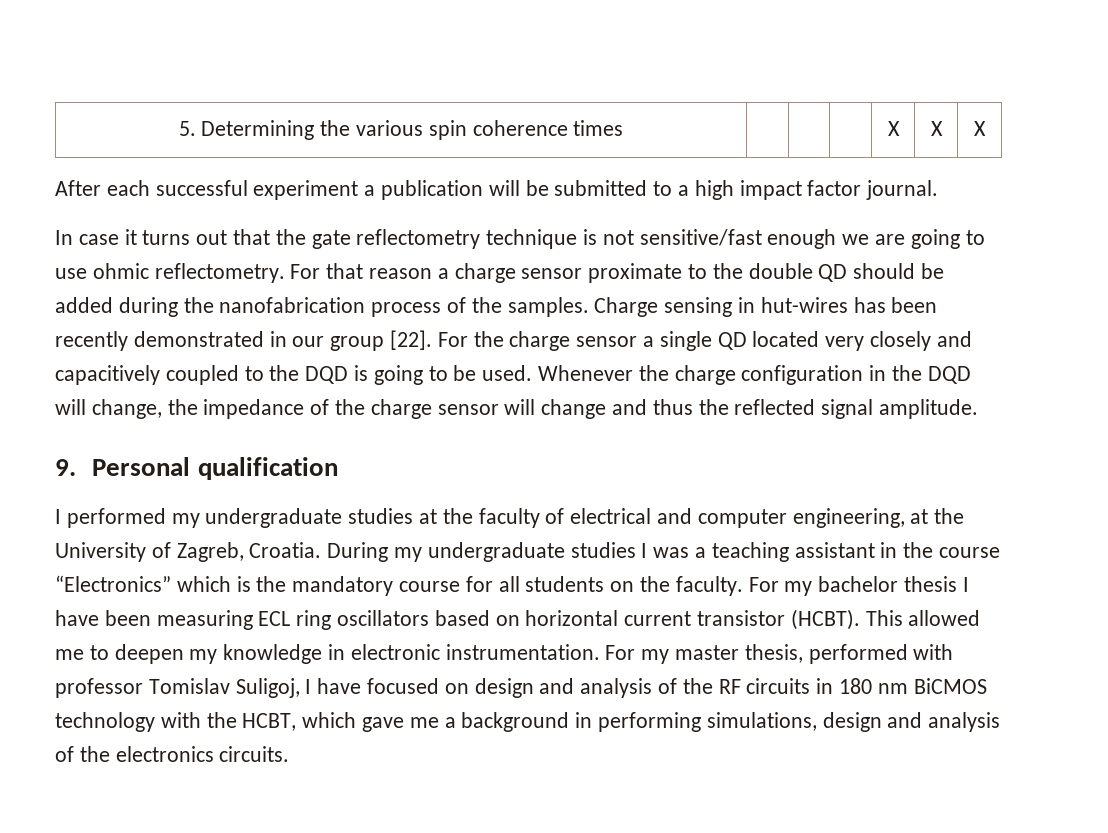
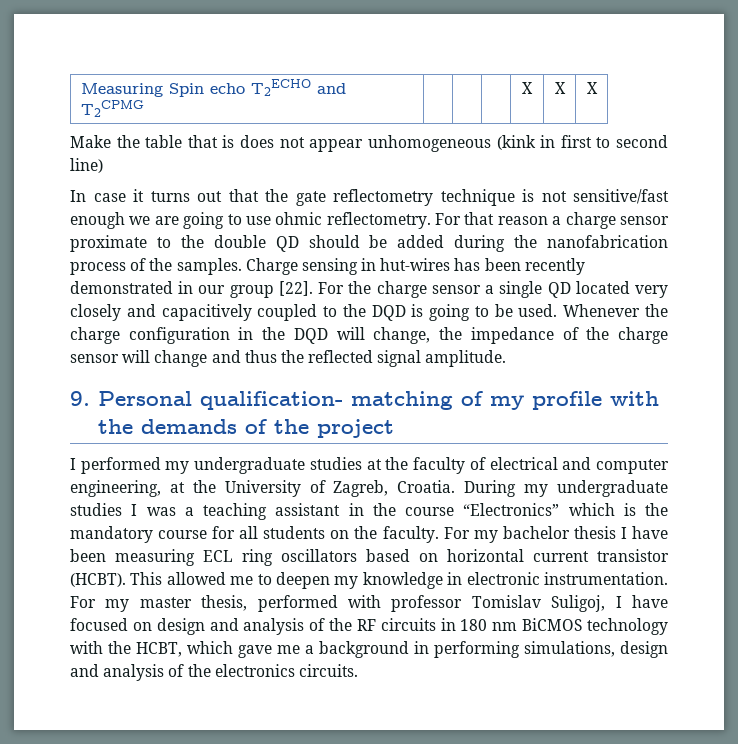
[178,120,624,140] [887,121,900,136] [930,121,943,136] [974,121,986,136] [55,180,939,200] 5. Determining the various spin coherence times | | | | X | X | X // After each successful experiment a publication will be submitted to a high impact factor journal. -> [80,79,346,97] [80,100,144,117] [522,82,533,94] [554,82,566,94] [586,82,598,94] [70,135,669,152] [70,158,103,173] Measuring Spin echo T2ECHO and T2CPMG | | | | X | X | X // Make the table that is does not appear unhomogeneous (kink in first to second line)
[197,457,338,480] qualification -> [199,391,659,410] [97,419,394,438] qualification- matching of my profile with the demands of the project

